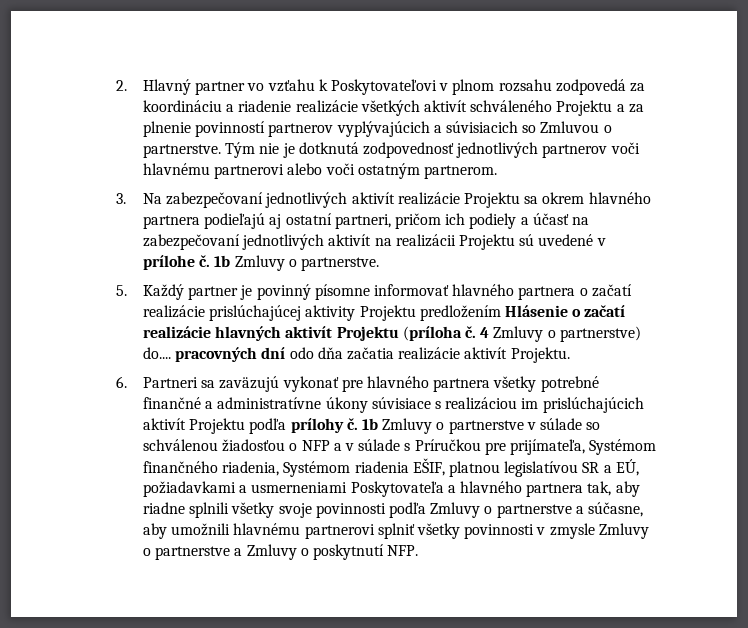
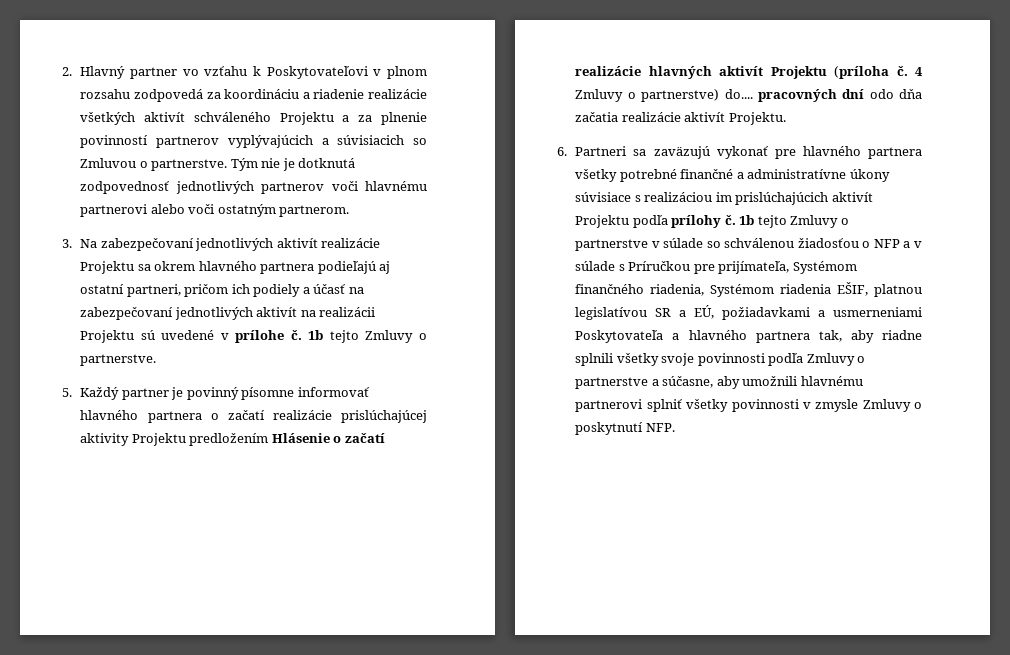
(231, 261) none -> [329,330,359,343] tejto
(379, 424) none -> [757,215,787,228] tejto
[155,544,309,560] partnerstve a Zmluvy o -> (923, 405) none

